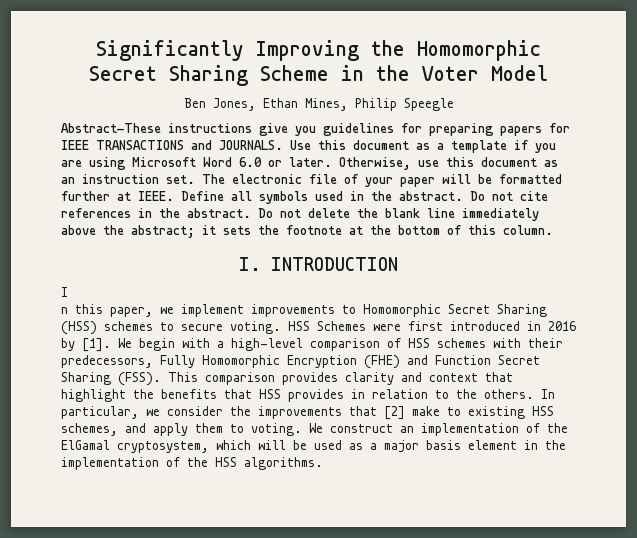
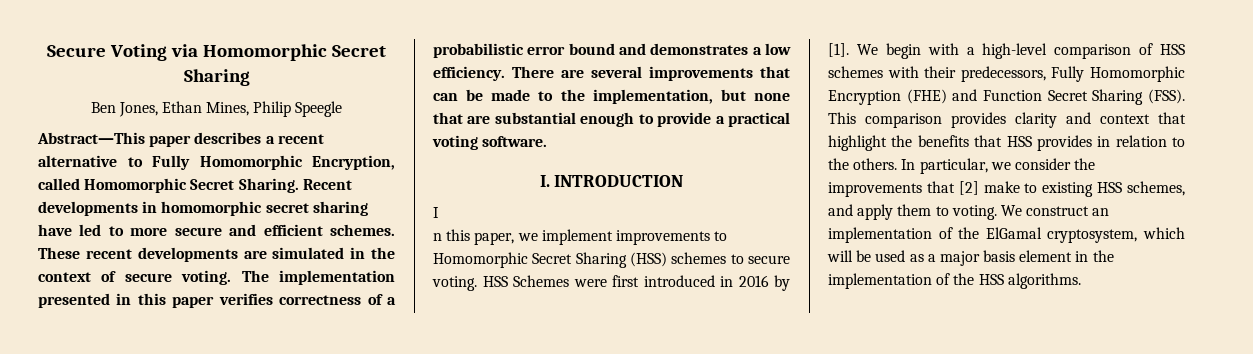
[96,40,541,61] [89,65,548,86] Significantly Improving the Homomorphic Secret Sharing Scheme in the Voter Model -> [46,44,387,61] [183,69,250,86] Secure Voting via Homomorphic Secret Sharing
[61,123,570,136] [61,140,556,153] [61,157,558,170] [61,174,562,187] [61,191,548,204] [61,208,539,221] [61,225,553,238] Abstract—These instructions give you guidelines for preparing papers for IEEE TRANSACTIONS and JOURNALS. Use this document as a template if you are using Microsoft Word 6.0 or later. Otherwise, use this document as an instruction set. The electronic file of your paper will be formatted further at IEEE. Define all symbols used in the abstract. Do not cite references in the abstract. Do not delete the blank line immediately above the abstract; it sets the footnote at the bottom of this column. -> [37,132,324,147] [38,155,395,170] [38,178,352,193] [38,201,368,216] [38,224,395,236] [38,247,395,262] [38,270,395,285] [38,293,396,308] [433,43,791,58] [433,66,790,81] [433,89,790,104] [433,112,790,127] [432,135,548,150] Abstract—This paper describes a recent alternative to Fully Homomorphic Encryption, called Homomorphic Secret Sharing. Recent developments in homomorphic secret sharing have led to more secure and efficient schemes. These recent developments are simulated in the context of secure voting. The implementation presented in this paper verifies correctness of a probabilistic error bound and demonstrates a low efficiency. There are several improvements that can be made to the implementation, but none that are substantial enough to provide a practical voting software.

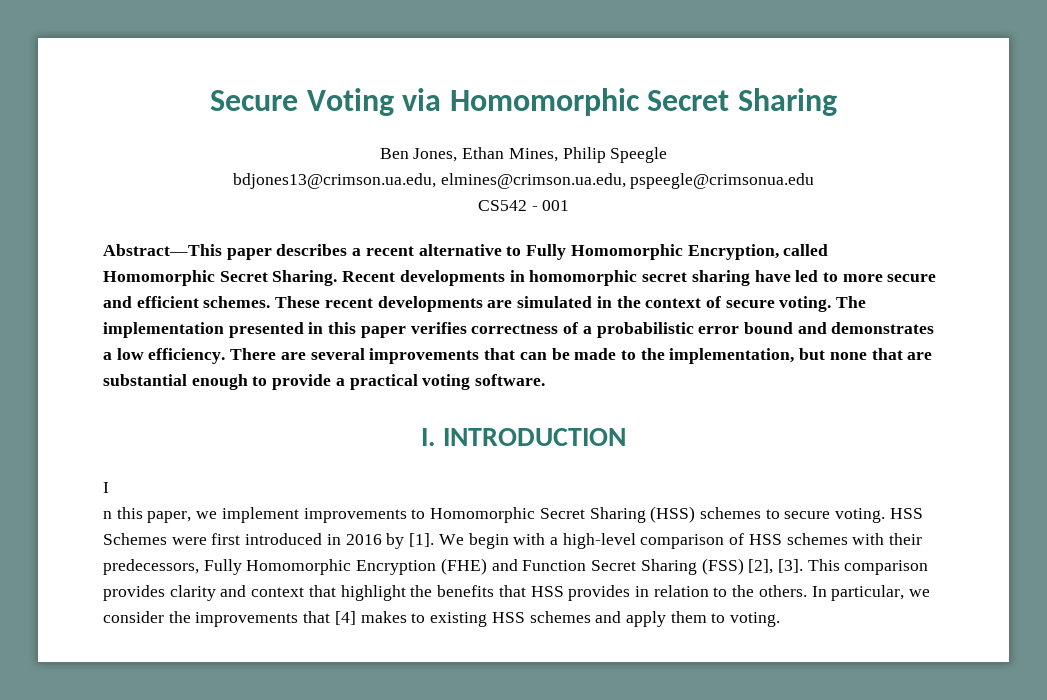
(343, 109) none -> [232,173,815,189] [477,200,570,211] // bdjones13@crimson.ua.edu, elmines@crimson.ua.edu, pspeegle@crimsonua.edu // CS542 - 001
[1148,89,1185,104] (FSS). -> [701,558,803,575] (FSS) [2], [3].
[958,181,1020,195] [2] make -> [334,611,407,625] [4] makes
[1127,181,1185,196] schemes, -> [529,611,591,623] schemes
[1000,205,1110,216] [828,227,1185,243] [827,250,1114,266] [828,273,1081,289] We construct an implementation of the ElGamal cryptosystem, which will be used as a major basis element in the implementation of the HSS algorithms. -> (781, 619) none

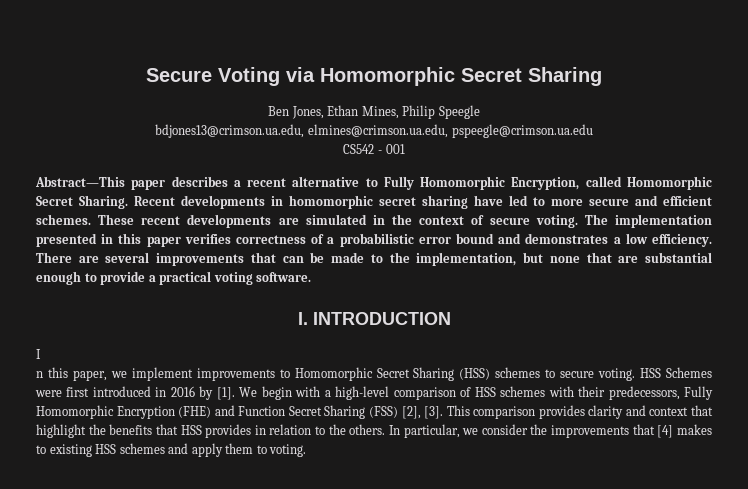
[630,173,815,189] pspeegle@crimsonua.edu -> [451,124,593,138] pspeegle@crimson.ua.edu

